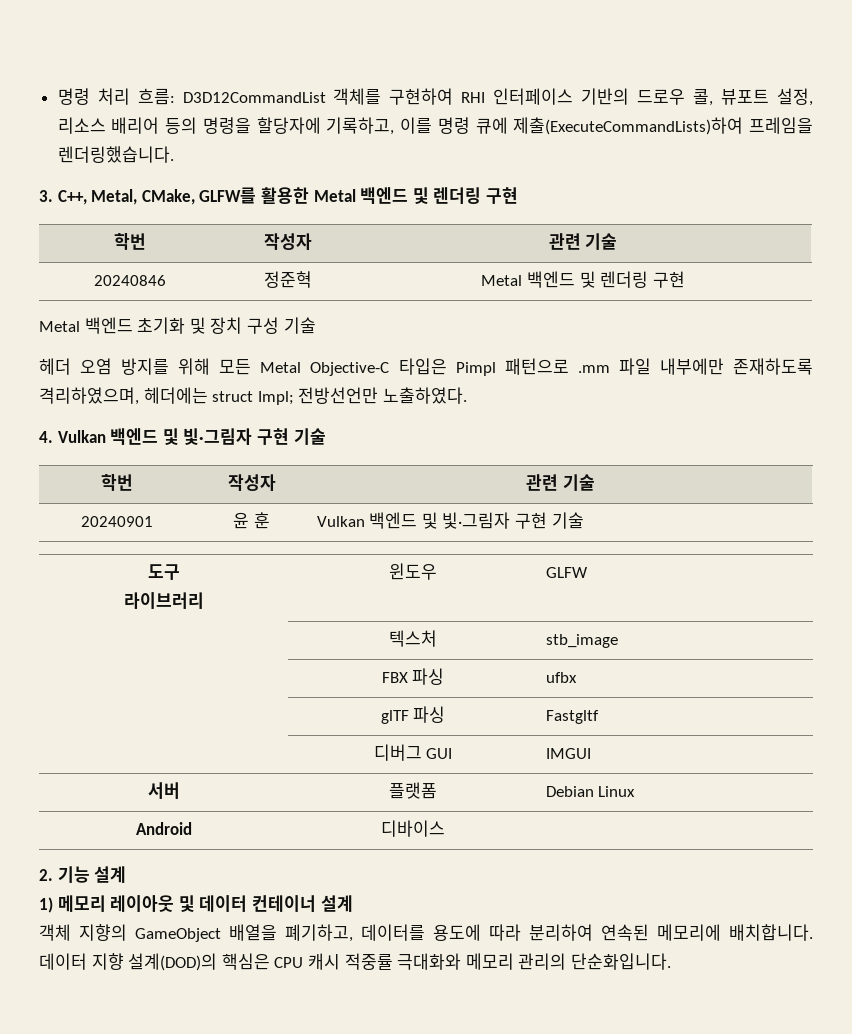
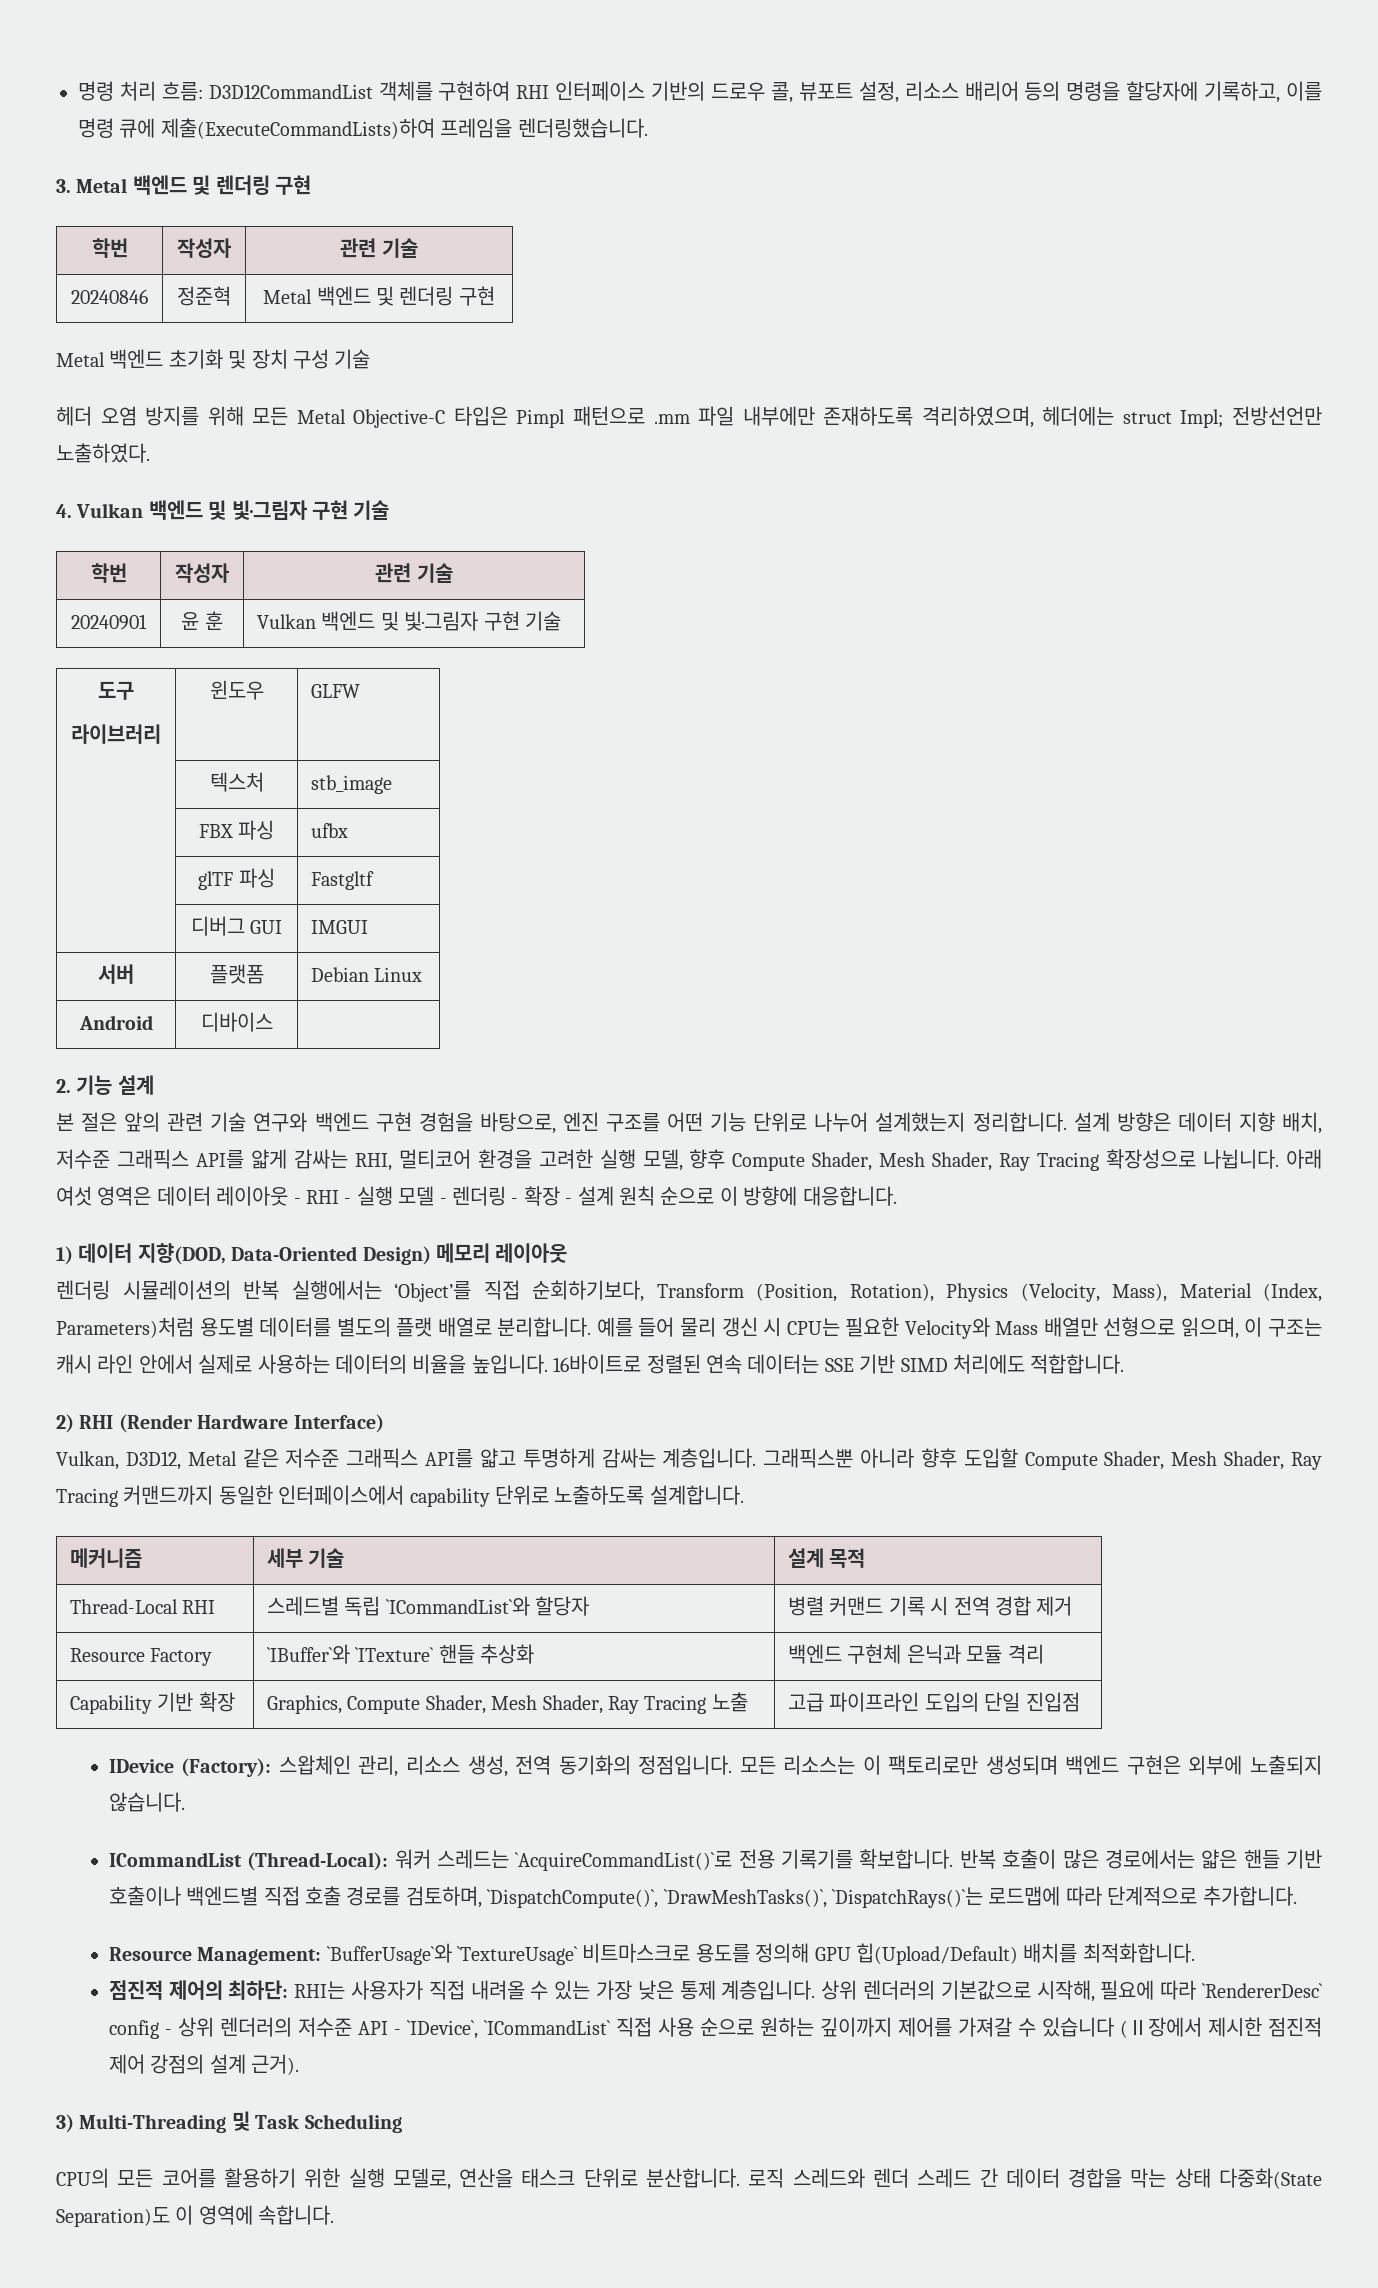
[57,187,309,205] C++, Metal, CMake, GLFW를 활용한 -> (71, 186) none
[39,895,353,913] [39,924,813,942] [39,953,671,971] 1) 메모리 레이아웃 및 데이터 컨테이너 설계 // 객체 지향의 GameObject 배열을 폐기하고, 데이터를 용도에 따라 분리하여 연속된 메모리에 배치합니다. 데이터 지향 설계(DOD)의 핵심은 CPU 캐시 적중률 극대화와 메모리 관리의 단순화입니다. -> [56,1112,1322,1134] [56,1149,1323,1171] [56,1186,897,1206] [56,1243,568,1265] [56,1280,1322,1302] [56,1317,1322,1339] [56,1354,1125,1374] [56,1414,384,1433] [56,1448,1323,1470] [56,1485,744,1507] [70,1548,143,1568] [267,1548,345,1568] [788,1548,866,1568] [70,1599,216,1614] [267,1596,590,1616] [788,1596,1073,1616] [70,1648,213,1666] [267,1644,535,1664] [788,1644,1044,1664] [70,1692,235,1714] [267,1692,748,1714] [788,1692,1080,1712] [108,1755,1323,1777] [108,1792,185,1812] [108,1849,1322,1871] [108,1886,1297,1908] [108,1943,1195,1965] [108,1980,1324,2002] [108,2017,1323,2039] [108,2054,300,2075] [56,2111,402,2133] [56,2168,1322,2190] [56,2205,335,2227] 본 절은 앞의 관련 기술 연구와 백엔드 구현 경험을 바탕으로, 엔진 구조를 어떤 기능 단위로 나누어 설계했는지 정리합니다. 설계 방향은 데이터 지향 배치, 저수준 그래픽스 API를 얇게 감싸는 RHI, 멀티코어 환경을 고려한 실행 모델, 향후 Compute Shader, Mesh Shader, Ray Tracing 확장성으로 나뉩니다. 아래 여섯 영역은 데이터 레이아웃 - RHI - 실행 모델 - 렌더링 - 확장 - 설계 원칙 순으로 이 방향에 대응합니다. // 1) 데이터 지향(DOD, Data-Oriented Design) 메모리 레이아웃 // 렌더링 시뮬레이션의 반복 실행에서는 ‘Object’를 직접 순회하기보다, Transform (Position, Rotation), Physics (Velocity, Mass), Material (Index, Parameters)처럼 용도별 데이터를 별도의 플랫 배열로 분리합니다. 예를 들어 물리 갱신 시 CPU는 필요한 Velocity와 Mass 배열만 선형으로 읽으며, 이 구조는 캐시 라인 안에서 실제로 사용하는 데이터의 비율을 높입니다. 16바이트로 정렬된 연속 데이터는 SSE 기반 SIMD 처리에도 적합합니다. // 2) RHI (Render Hardware Interface) // Vulkan, D3D12, Metal 같은 저수준 그래픽스 API를 얇고 투명하게 감싸는 계층입니다. 그래픽스뿐 아니라 향후 도입할 Compute Shader, Mesh Shader, Ray Tracing 커맨드까지 동일한 인터페이스에서 capability 단위로 노출하도록 설계합니다. // 메커니즘 | 세부 기술 | 설계 목적 // Thread-Local RHI | 스레드별 독립 `ICommandList`와 할당자 | 병렬 커맨드 기록 시 전역 경합 제거 // Resource Factory | `IBuffer`와 `ITexture` 핸들 추상화 | 백엔드 구현체 은닉과 모듈 격리 // Capability 기반 확장 | Graphics, Compute Shader, Mesh Shader, Ray Tracing 노출 | 고급 파이프라인 도입의 단일 진입점 // IDevice (Factory): 스왑체인 관리, 리소스 생성, 전역 동기화의 정점입니다. 모든 리소스는 이 팩토리로만 생성되며 백엔드 구현은 외부에 노출되지 않습니다. // ICommandList (Thread-Local): 워커 스레드는 `AcquireCommandList()`로 전용 기록기를 확보합니다. 반복 호출이 많은 경로에서는 얇은 핸들 기반 호출이나 백엔드별 직접 호출 경로를 검토하며, `DispatchCompute()`, `DrawMeshTasks()`, `DispatchRays()`는 로드맵에 따라 단계적으로 추가합니다. // Resource Management: `BufferUsage`와 `TextureUsage` 비트마스크로 용도를 정의해 GPU 힙(Upload/Default) 배치를 최적화합니다. // 점진적 제어의 최하단: RHI는 사용자가 직접 내려올 수 있는 가장 낮은 통제 계층입니다. 상위 렌더러의 기본값으로 시작해, 필요에 따라 `RendererDesc` config - 상위 렌더러의 저수준 API - `IDevice`, `ICommandList` 직접 사용 순으로 원하는 깊이까지 제어를 가져갈 수 있습니다 (Ⅱ장에서 제시한 점진적 제어 강점의 설계 근거). // 3) Multi-Threading 및 Task Scheduling // CPU의 모든 코어를 활용하기 위한 실행 모델로, 연산을 태스크 단위로 분산합니다. 로직 스레드와 렌더 스레드 간 데이터 경합을 막는 상태 다중화(State Separation)도 이 영역에 속합니다.

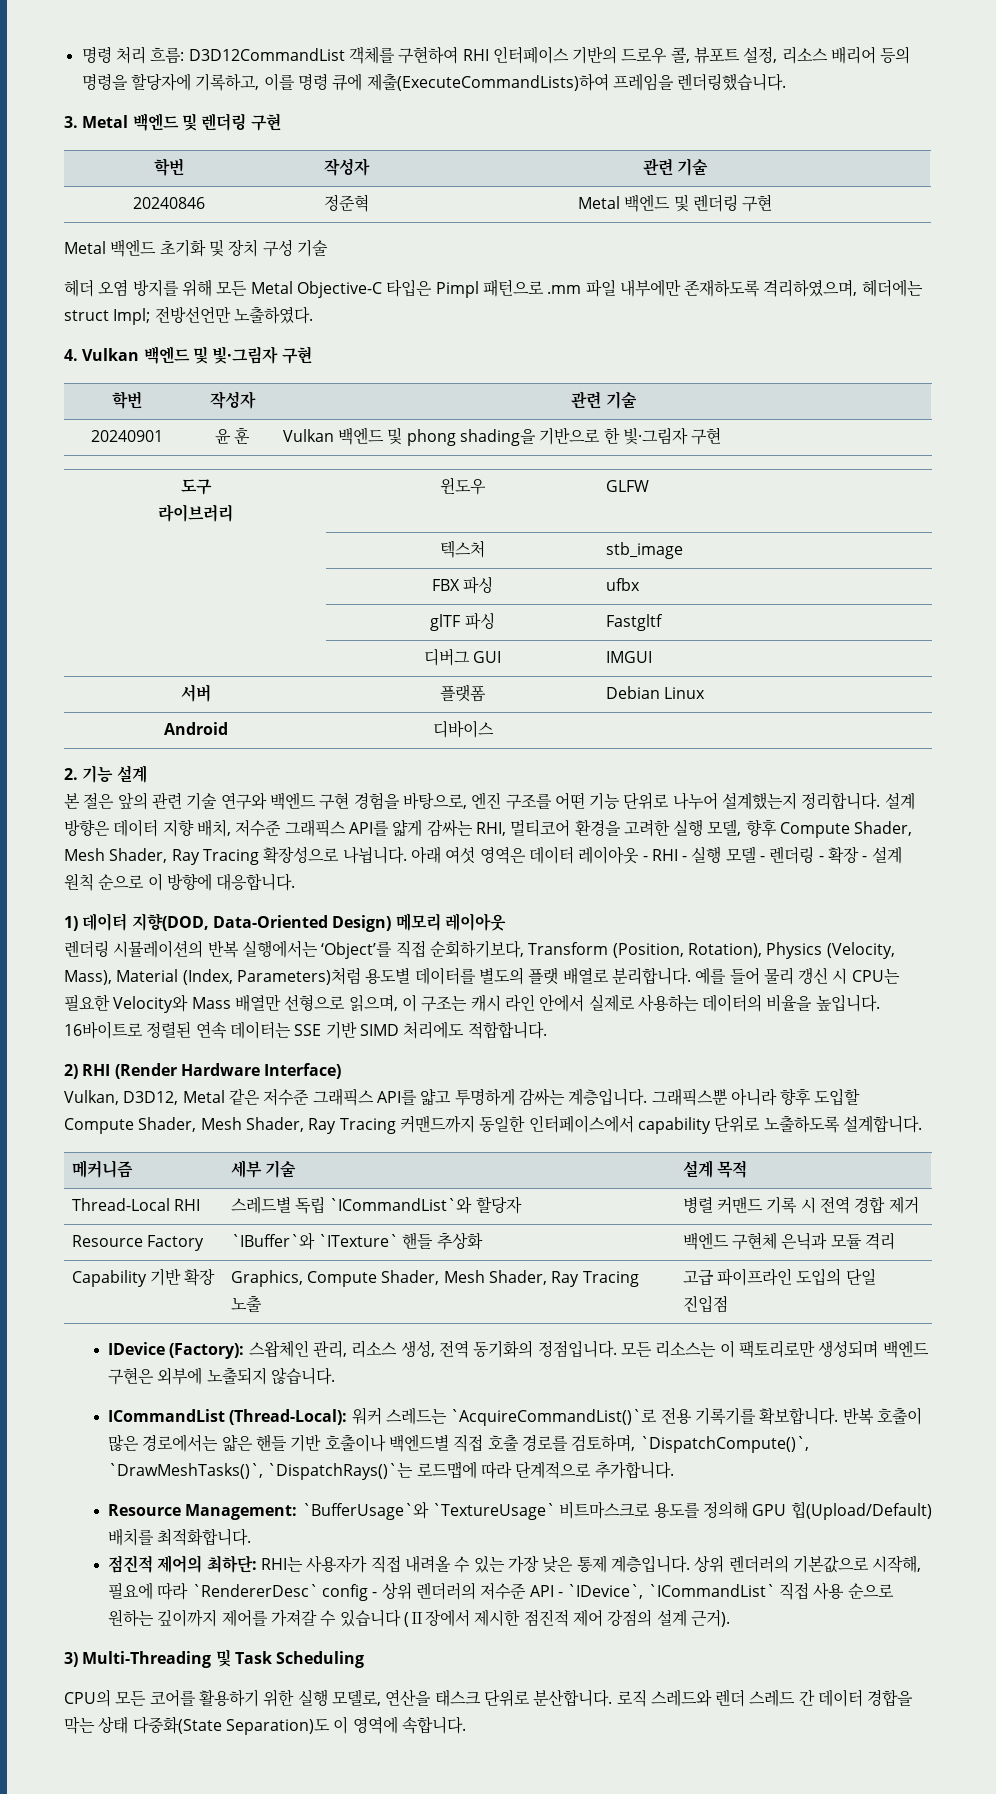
[353,500,390,520] 기술 -> (312, 355) none
[404,611,562,631] 빛·그림자 구현 기술 -> [406,427,722,446] phong shading을 기반으로 한 빛·그림자 구현

